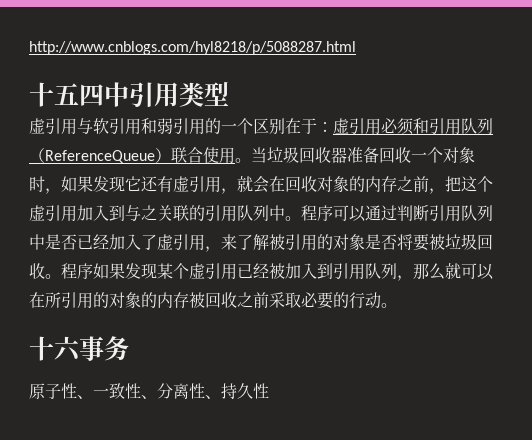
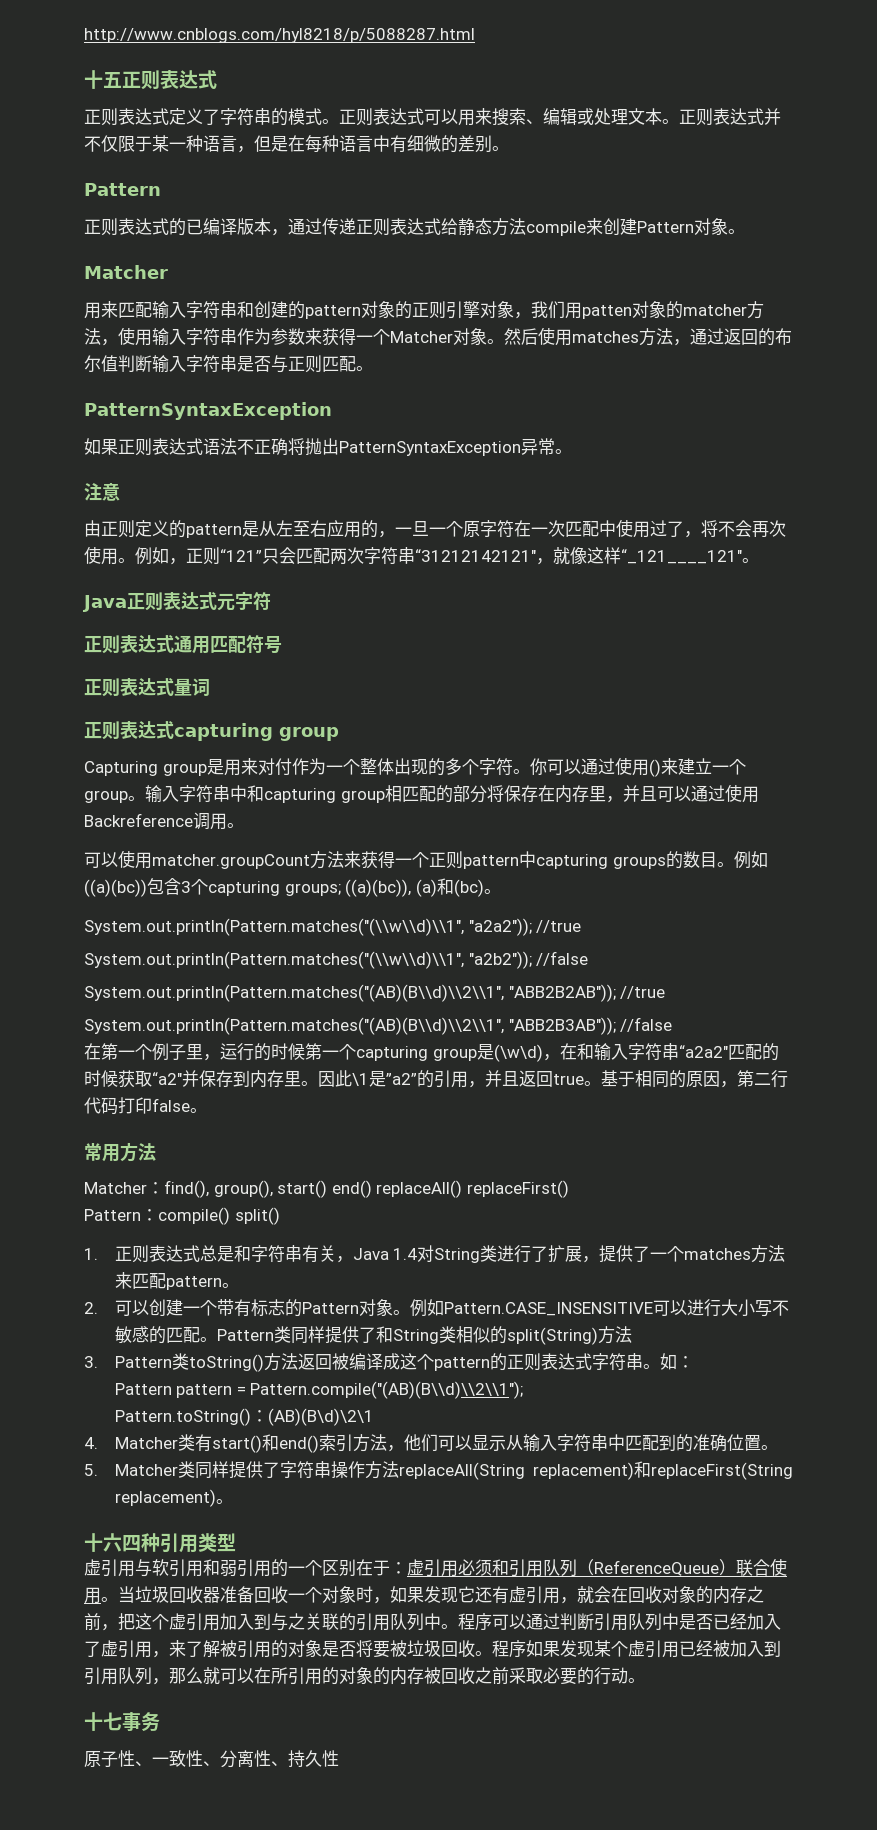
[79,82,129,107] 四中 -> [122,70,217,90] [84,108,781,126] [84,135,509,153] [84,183,161,196] [84,218,745,236] [84,265,168,279] [84,301,764,319] [84,327,792,346] [84,355,373,373] [84,402,332,420] [84,438,572,456] [84,483,120,501] [84,519,786,538] [84,546,759,565] [82,592,271,612] [84,635,282,654] [84,678,210,697] [84,721,339,741] [84,757,746,777] [84,784,759,803] [84,812,244,830] [84,850,768,869] [84,878,501,897] [84,918,582,936] [84,951,589,969] [84,984,666,1002] [84,1017,673,1035] [84,1043,779,1062] [84,1070,788,1088] [84,1097,207,1115] [84,1142,156,1162] [84,1180,569,1198] [84,1207,280,1225] [84,1245,786,1263] [114,1272,239,1290] [84,1299,789,1317] [114,1326,632,1345] [84,1353,694,1372] [114,1381,524,1399] [114,1408,374,1426] [84,1434,778,1453] [84,1461,793,1480] [114,1489,233,1507] [84,1533,160,1552] 正则表达式 // 正则表达式定义了字符串的模式。正则表达式可以用来搜索、编辑或处理文本。正则表达式并不仅限于某一种语言，但是在每种语言中有细微的差别。 // Pattern // 正则表达式的已编译版本，通过传递正则表达式给静态方法compile来创建Pattern对象。 // Matcher // 用来匹配输入字符串和创建的pattern对象的正则引擎对象，我们用patten对象的matcher方法，使用输入字符串作为参数来获得一个Matcher对象。然后使用matches方法，通过返回的布尔值判断输入字符串是否与正则匹配。 // PatternSyntaxException // 如果正则表达式语法不正确将抛出PatternSyntaxException异常。 // 注意 // 由正则定义的pattern是从左至右应用的，一旦一个原字符在一次匹配中使用过了，将不会再次使用。例如，正则“121”只会匹配两次字符串“31212142121″，就像这样“_121____121″。 // Java正则表达式元字符 // 正则表达式通用匹配符号 // 正则表达式量词 // 正则表达式capturing group // Capturing group是用来对付作为一个整体出现的多个字符。你可以通过使用()来建立一个group。输入字符串中和capturing group相匹配的部分将保存在内存里，并且可以通过使用Backreference调用。 // 可以使用matcher.groupCount方法来获得一个正则pattern中capturing groups的数目。例如((a)(bc))包含3个capturing groups; ((a)(bc)), (a)和(bc)。 // System.out.println(Pattern.matches("(\\w\\d)\\1", "a2a2")); //true // System.out.println(Pattern.matches("(\\w\\d)\\1", "a2b2")); //false // System.out.println(Pattern.matches("(AB)(B\\d)\\2\\1", "ABB2B2AB")); //true // System.out.println(Pattern.matches("(AB)(B\\d)\\2\\1", "ABB2B3AB")); //false // 在第一个例子里，运行的时候第一个capturing group是(\w\d)，在和输入字符串“a2a2″匹配的时候获取“a2″并保存到内存里。因此\1是”a2”的引用，并且返回true。基于相同的原因，第二行代码打印false。 // 常用方法 // Matcher：find(), group(), start() end() replaceAll() replaceFirst() // Pattern：compile() split() // 1.正则表达式总是和字符串有关，Java 1.4对String类进行了扩展，提供了一个matches方法来匹配pattern。 // 2.可以创建一个带有标志的Pattern对象。例如Pattern.CASE_INSENSITIVE可以进行大小写不敏感的匹配。Pattern类同样提供了和String类相似的split(String)方法 // 3. Pattern类toString()方法返回被编译成这个pattern的正则表达式字符串。如： // Pattern pattern = Pattern.compile("(AB)(B\\d)\\2\\1"); // Pattern.toString()：(AB)(B\d)\2\1 // 4. Matcher类有start()和end()索引方法，他们可以显示从输入字符串中匹配到的准确位置。 // 5. Matcher类同样提供了字符串操作方法replaceAll(String replacement)和replaceFirst(String replacement)。 // 十六四种
[54,336,81,362] 六 -> [103,1712,122,1731] 七

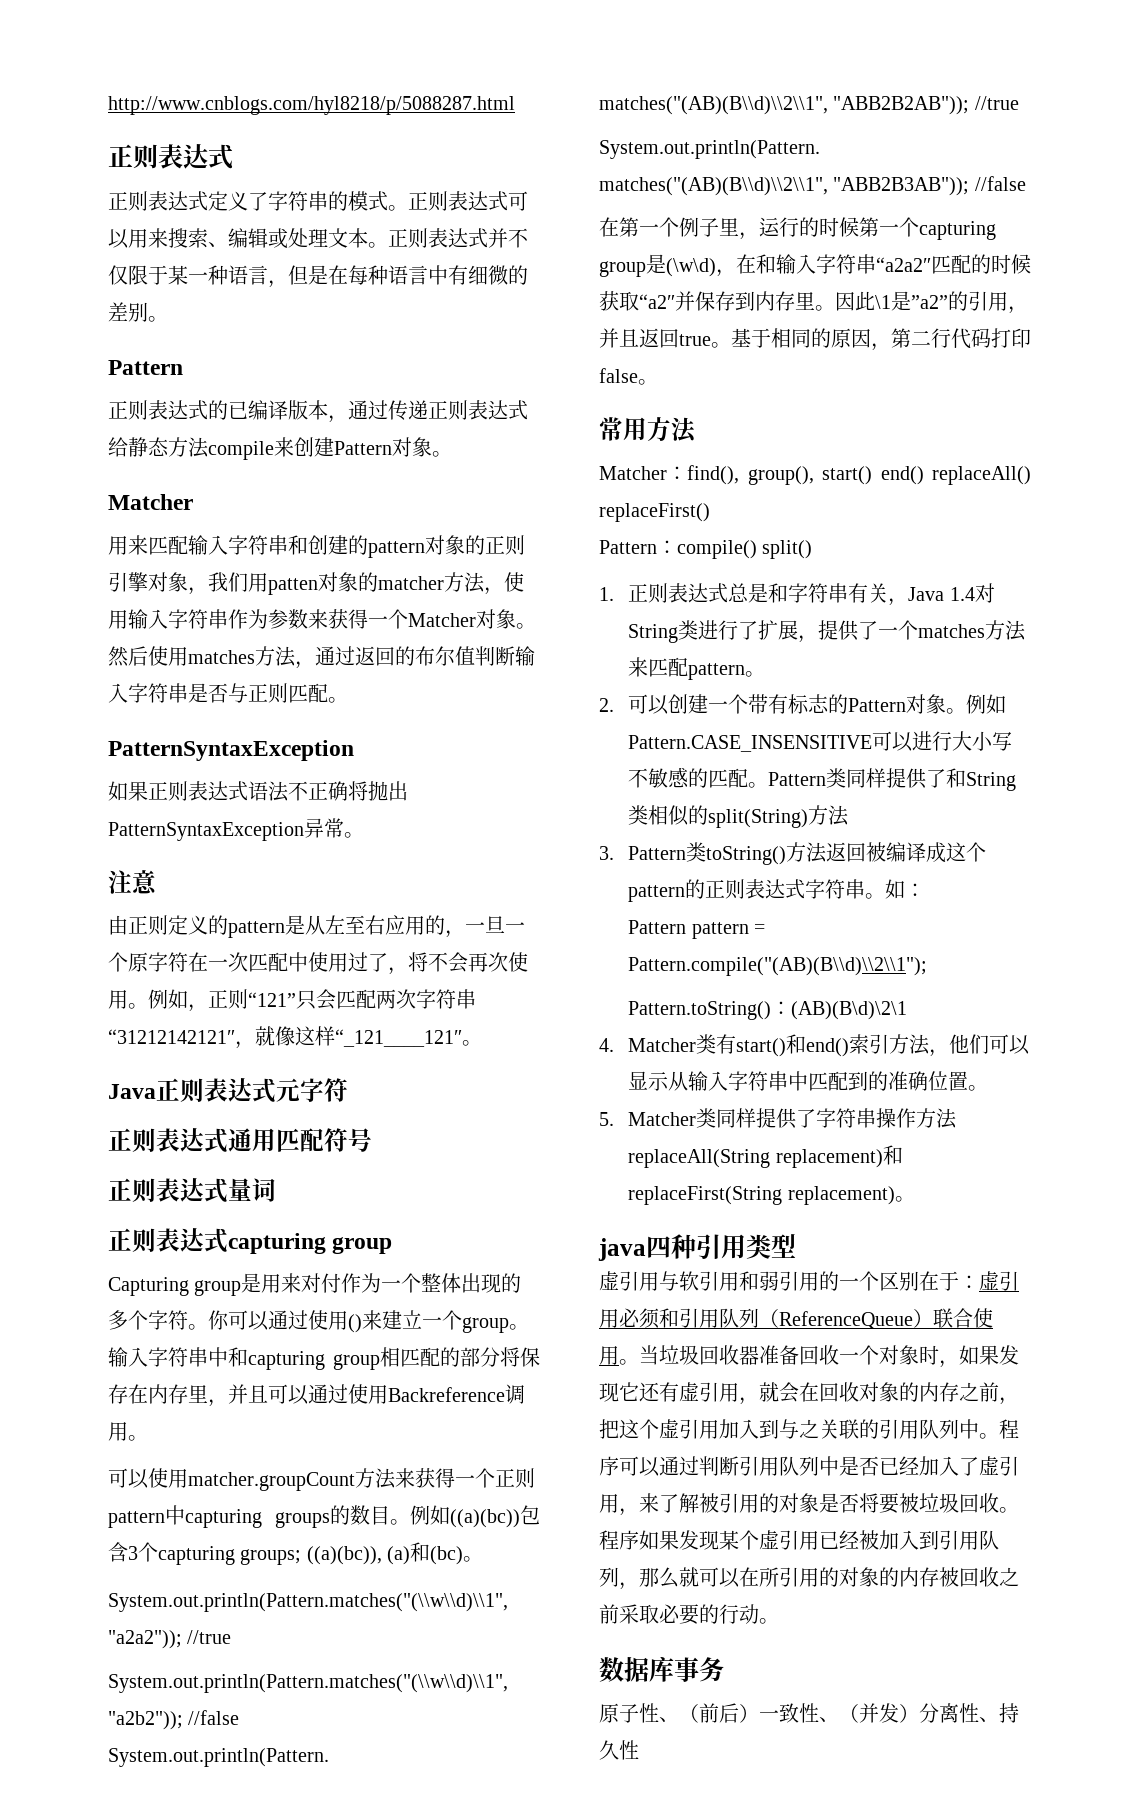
[84,70,122,89] 十五 -> (515, 105) none
[84,1533,122,1552] 十六 -> [598,1238,646,1261] java
[84,1712,122,1731] 十七 -> [599,1656,674,1682] 数据库
[152,1750,220,1767] 一致性、 -> [679,1703,919,1723] （前后）一致性、（并发）

